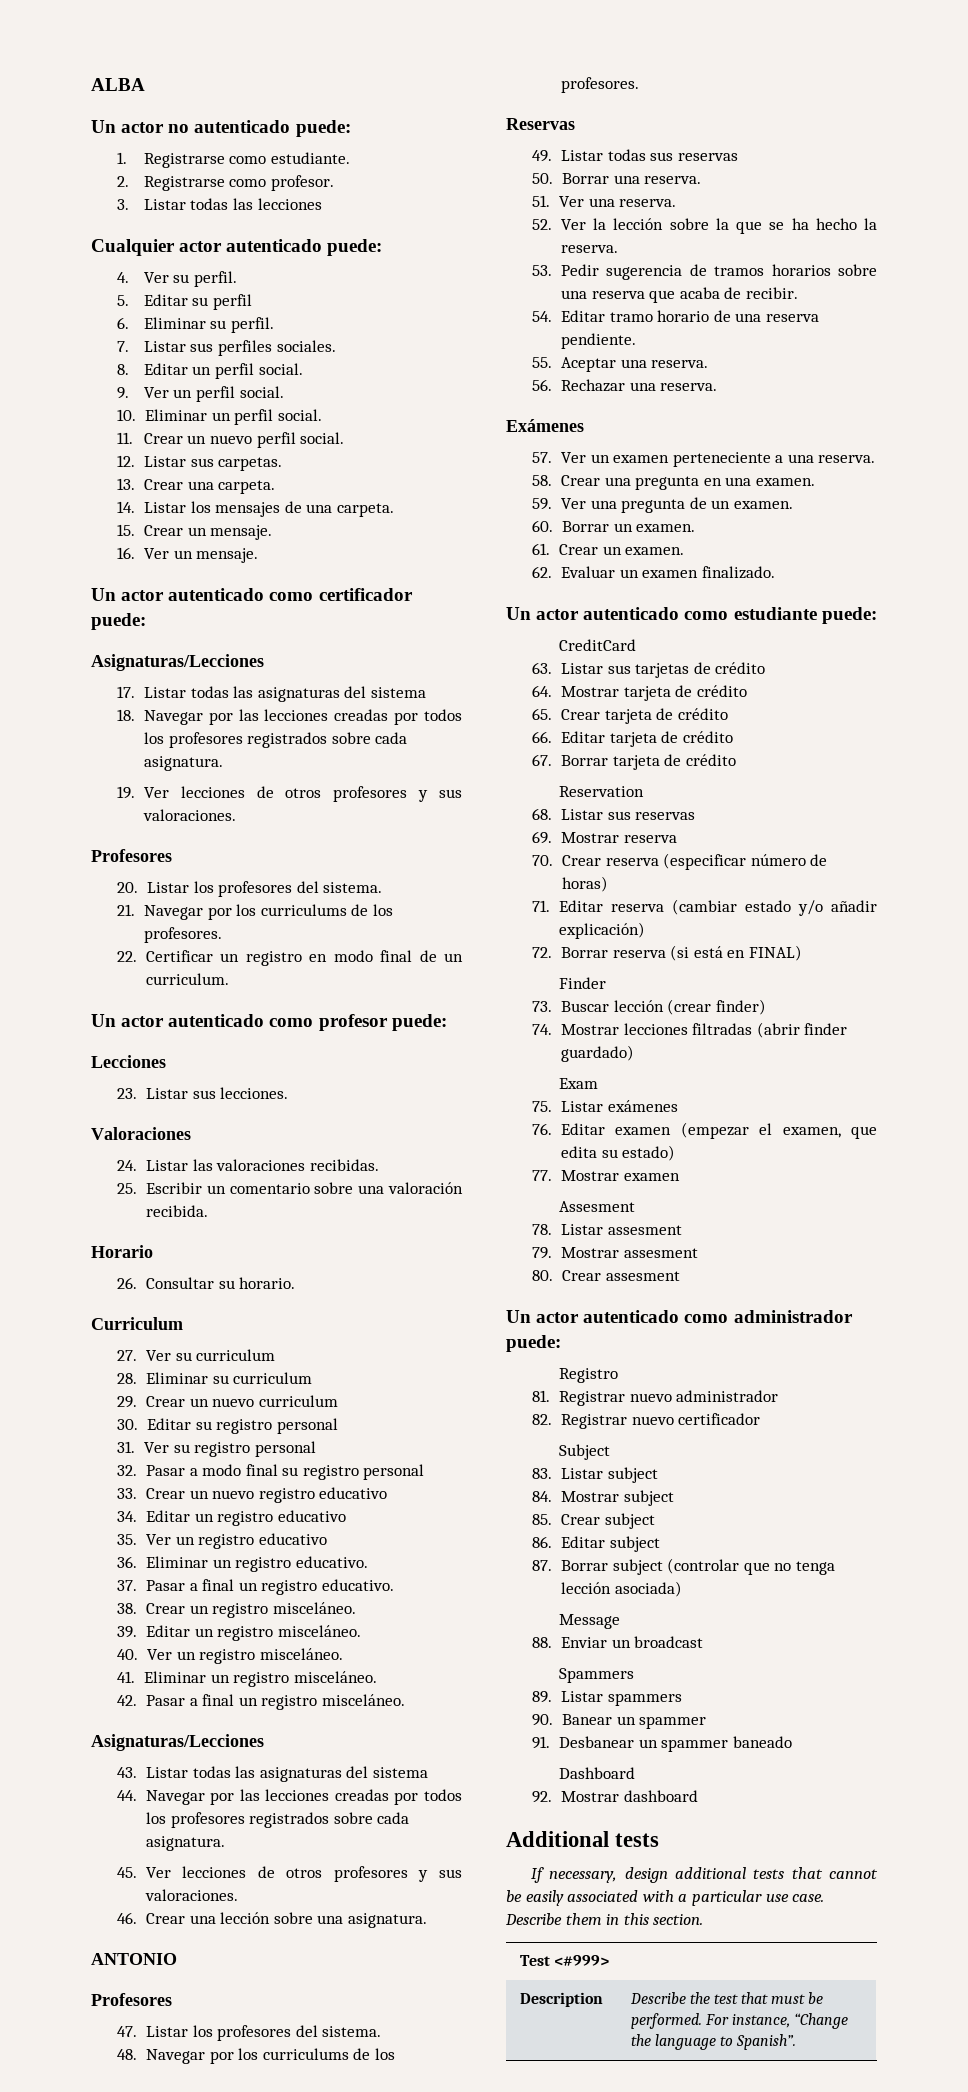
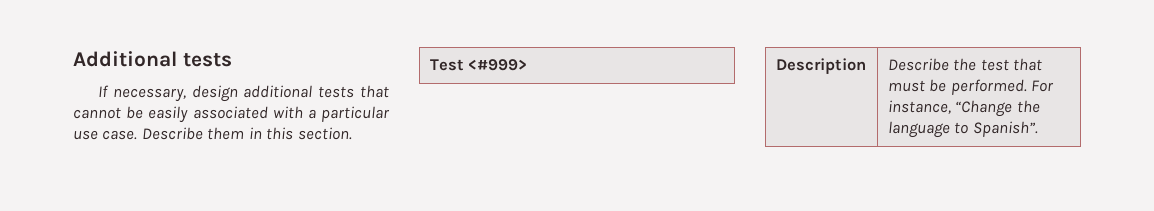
[91,78,145,91] [91,120,351,137] [117,152,351,168] [117,175,335,191] [117,198,322,210] [91,239,383,256] [117,271,238,287] [117,294,253,310] [117,317,275,333] [117,340,336,356] [117,363,303,379] [117,386,284,402] [117,409,322,425] [117,432,345,448] [117,455,283,471] [117,478,276,494] [117,501,394,517] [117,524,273,540] [117,547,259,563] [91,588,413,601] [91,613,146,630] [91,654,264,671] [117,686,426,702] [117,709,462,725] [143,732,408,748] [143,756,223,771] [117,786,462,802] [142,809,236,821] [91,849,172,862] [117,881,383,897] [117,904,393,920] [143,927,222,943] [117,950,464,966] [145,973,229,985] [91,1014,447,1031] [91,1055,166,1068] [117,1087,289,1099] [91,1127,191,1140] [117,1159,379,1171] [117,1182,463,1194] [145,1205,208,1217] [91,1245,153,1258] [117,1277,296,1289] [91,1317,183,1330] [117,1349,276,1361] [117,1372,313,1384] [117,1395,338,1408] [117,1418,338,1434] [117,1441,316,1457] [117,1464,425,1480] [117,1487,388,1503] [117,1510,346,1526] [117,1533,327,1549] [117,1556,368,1572] [117,1579,394,1595] [117,1602,356,1618] [117,1625,361,1641] [117,1648,343,1664] [117,1671,377,1687] [117,1694,405,1710] [91,1734,264,1751] [117,1766,428,1782] [117,1789,462,1805] [145,1812,410,1828] [145,1836,225,1851] [117,1866,462,1882] [144,1889,238,1901] [117,1912,427,1928] [91,1953,177,1965] [91,1993,172,2006] [117,2025,382,2041] [117,2048,395,2064] [560,77,639,93] [506,118,575,130] [532,149,738,162] [532,173,702,184] [532,195,677,207] [532,218,877,234] [560,245,618,253] [532,264,877,280] [560,287,798,303] [532,310,819,322] [560,333,636,349] [532,357,709,372] [532,379,718,392] [506,419,584,432] [532,452,876,467] [532,475,815,490] [532,497,793,513] [532,520,696,532] [532,543,685,555] [532,566,775,579] [506,607,877,624] [558,639,636,651] [532,662,766,678] [532,685,747,701] [532,708,728,724] [532,731,733,747] [532,754,736,770] [558,786,644,797] [532,808,696,820] [532,831,677,844] [532,853,828,870] [561,876,608,892] [532,899,877,916] [558,922,645,939] [532,945,802,961] [558,977,606,989] [532,999,766,1015] [532,1022,848,1038] [560,1045,634,1062] [558,1078,598,1089] [532,1100,678,1112] [532,1122,877,1139] [560,1145,676,1161] [532,1170,680,1181] [558,1201,635,1212] [532,1224,682,1235] [532,1247,698,1259] [532,1270,680,1281] [506,1310,853,1323] [506,1335,561,1352] [558,1368,618,1383] [532,1390,779,1406] [532,1413,761,1429] [558,1444,610,1460] [532,1467,658,1483] [532,1490,674,1506] [532,1513,655,1529] [532,1536,660,1552] [532,1558,835,1575] [560,1581,682,1597] [558,1614,620,1629] [532,1636,704,1648] [558,1668,634,1683] [532,1691,682,1706] [532,1714,707,1729] [532,1736,792,1752] [558,1767,635,1779] [532,1790,698,1803] ALBA // Un actor no autenticado puede: // 1. Registrarse como estudiante. // 2. Registrarse como profesor. // 3. Listar todas las lecciones // Cualquier actor autenticado puede: // 4. Ver su perfil. // 5. Editar su perfil // 6. Eliminar su perfil. // 7. Listar sus perfiles sociales. // 8. Editar un perfil social. // 9. Ver un perfil social. // 10. Eliminar un perfil social. // 11. Crear un nuevo perfil social. // 12. Listar sus carpetas. // 13. Crear una carpeta. // 14. Listar los mensajes de una carpeta. // 15. Crear un mensaje. // 16. Ver un mensaje. // Un actor autenticado como certificador puede: // Asignaturas/Lecciones // 17. Listar todas las asignaturas del sistema // 18. Navegar por las lecciones creadas por todos los profesores registrados sobre cada asignatura. // 19. Ver lecciones de otros profesores y sus valoraciones. // Profesores // 20. Listar los profesores del sistema. // 21. Navegar por los curriculums de los profesores. // 22. Certificar un registro en modo final de un curriculum. // Un actor autenticado como profesor puede: // Lecciones // 23. Listar sus lecciones. // Valoraciones // 24. Listar las valoraciones recibidas. // 25. Escribir un comentario sobre una valoración recibida. // Horario // 26. Consultar su horario. // Curriculum // 27. Ver su curriculum // 28. Eliminar su curriculum // 29. Crear un nuevo curriculum // 30. Editar su registro personal // 31. Ver su registro personal // 32. Pasar a modo final su registro personal // 33. Crear un nuevo registro educativo // 34. Editar un registro educativo // 35. Ver un registro educativo // 36. Eliminar un registro educativo. // 37. Pasar a final un registro educativo. // 38. Crear un registro misceláneo. // 39. Editar un registro misceláneo. // 40. Ver un registro misceláneo. // 41. Eliminar un registro misceláneo. // 42. Pasar a final un registro misceláneo. // Asignaturas/Lecciones // 43. Listar todas las asignaturas del sistema // 44. Navegar por las lecciones creadas por todos los profesores registrados sobre cada asignatura. // 45. Ver lecciones de otros profesores y sus valoraciones. // 46. Crear una lección sobre una asignatura. // ANTONIO // Profesores // 47. Listar los profesores del sistema. // 48. Navegar por los curriculums de los profesores. // Reservas // 49. Listar todas sus reservas // 50. Borrar una reserva. // 51. Ver una reserva. // 52. Ver la lección sobre la que se ha hecho la reserva. // 53. Pedir sugerencia de tramos horarios sobre una reserva que acaba de recibir. // 54. Editar tramo horario de una reserva pendiente. // 55. Aceptar una reserva. // 56. Rechazar una reserva. // Exámenes // 57. Ver un examen perteneciente a una reserva. // 58. Crear una pregunta en una examen. // 59. Ver una pregunta de un examen. // 60. Borrar un examen. // 61. Crear un examen. // 62. Evaluar un examen finalizado. // Un actor autenticado como estudiante puede: // CreditCard // 63. Listar sus tarjetas de crédito // 64. Mostrar tarjeta de crédito // 65. Crear tarjeta de crédito // 66. Editar tarjeta de crédito // 67. Borrar tarjeta de crédito // Reservation // 68. Listar sus reservas // 69. Mostrar reserva // 70. Crear reserva (especificar número de horas) // 71. Editar reserva (cambiar estado y/o añadir explicación) // 72. Borrar reserva (si está en FINAL) // Finder // 73. Buscar lección (crear finder) // 74. Mostrar lecciones filtradas (abrir finder guardado) // Exam // 75. Listar exámenes // 76. Editar examen (empezar el examen, que edita su estado) // 77. Mostrar examen // Assesment // 78. Listar assesment // 79. Mostrar assesment // 80. Crear assesment // Un actor autenticado como administrador puede: // Registro // 81. Registrar nuevo administrador // 82. Registrar nuevo certificador // Subject // 83. Listar subject // 84. Mostrar subject // 85. Crear subject // 86. Editar subject // 87. Borrar subject (controlar que no tenga lección asociada) // Message // 88. Enviar un broadcast // Spammers // 89. Listar spammers // 90. Banear un spammer // 91. Desbanear un spammer baneado // Dashboard // 92. Mostrar dashboard // -> (73, 59) none

